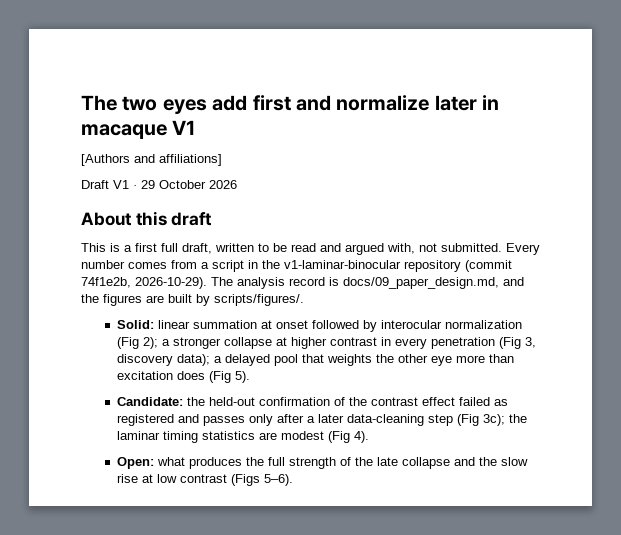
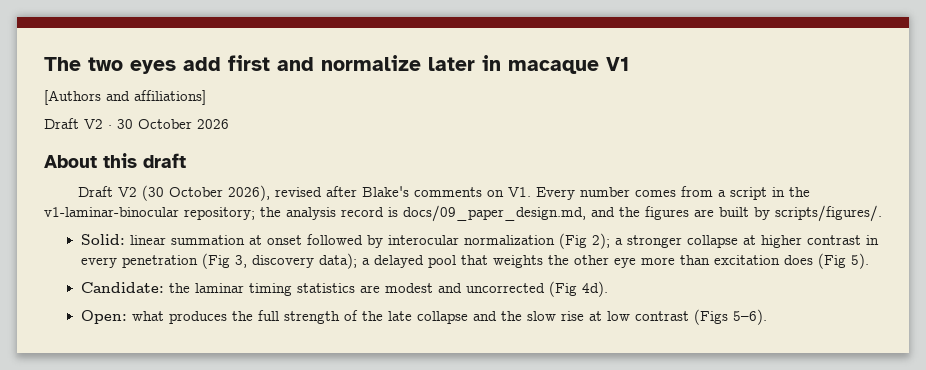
[113,180,155,189] V1 · 29 -> [84,119,133,129] V2 · 30
[81,243,502,255] This is a first full draft, written to be read and argued with, not submitted. -> [78,185,532,201] Draft V2 (30 October 2026), revised after Blake's comments on V1.
[404,260,512,272] [81,277,233,289] repository (commit 74f1e2b, 2026-10-29). The -> [184,207,281,220] repository; the
[209,397,509,406] [117,414,528,426] held-out confirmation of the contrast effect failed as registered and passes only after a later data-cleaning step (Fig 3c); the -> (190, 288) none
[328,431,370,443] (Fig 4). -> [437,281,608,297] and uncorrected (Fig 4d).

